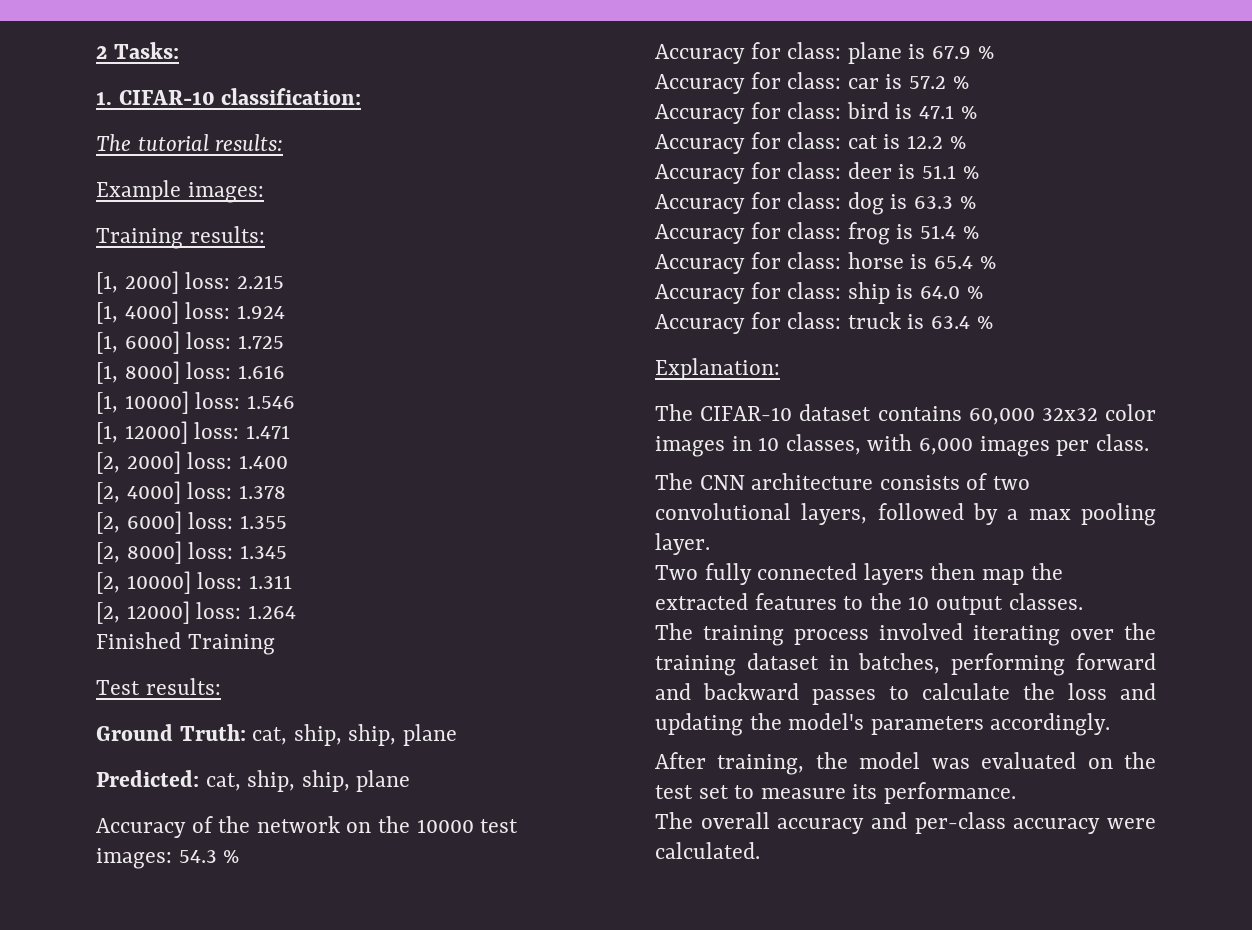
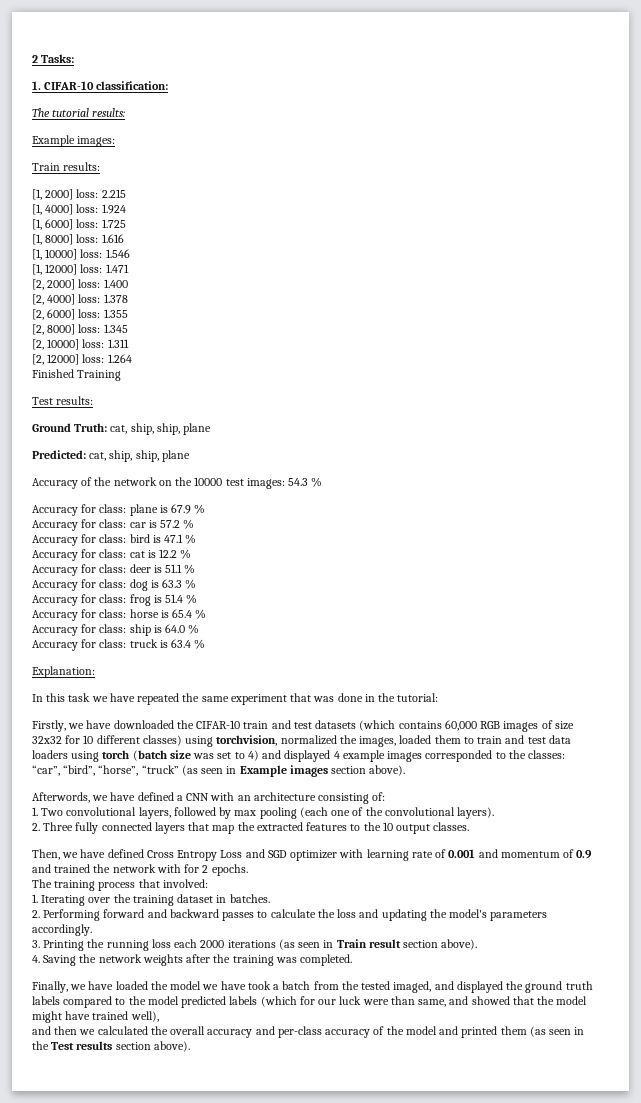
[96,228,183,249] Training -> [32,163,60,171] Train
[655,404,1156,425] [655,434,1149,457] [655,473,1031,490] The CIFAR-10 dataset contains 60,000 32x32 color images in 10 classes, with 6,000 images per class. // The CNN architecture consists of two -> [32,693,439,705] [32,720,574,732] [32,735,571,747] [32,750,566,762] [32,765,406,777] [32,792,386,804] [32,807,64,816] In this task we have repeated the same experiment that was done in the tutorial: // Firstly, we have downloaded the CIFAR-10 train and test datasets (which contains 60,000 RGB images of size 32x32 for 10 different classes) using torchvision, normalized the images, loaded them to train and test data loaders using torch (batch size was set to 4) and displayed 4 example images corresponded to the classes: “car”, “bird”, “horse”, “truck” (as seen in Example images section above). // Afterwords, we have defined a CNN with an architecture consisting of: // 1. Two
[1007,509,1019,520] a -> (232, 813) none
[655,533,710,555] [655,565,698,580] layer. // Two -> [299,807,495,819] [32,822,74,831] (each one of the convolutional layers). // 2. Three
[930,563,976,580] then -> [188,822,210,831] that
(1083, 601) none -> [32,849,593,861] [32,864,248,876] // Then, we have defined Cross Entropy Loss and SGD optimizer with learning rate of 0.001 and momentum of 0.9 and trained the network with for 2 epochs.
[879,623,1060,646] involved iterating -> [138,879,208,888] [32,894,86,906] that involved: // 1. Iterating
[858,653,1066,676] batches, performing -> [229,894,270,903] [32,909,101,921] batches. // 2. Performing
[655,752,1156,775] [655,782,1017,804] [655,812,693,829] After training, the model was evaluated on the test set to measure its performance. // The -> [32,939,478,951] [32,954,353,966] [32,981,593,993] [32,996,588,1008] [32,1011,159,1023] [32,1026,168,1035] 3. Printing the running loss each 2000 iterations (as seen in Train result section above). // 4. Saving the network weights after the training was completed. // Finally, we have loaded the model we have took a batch from the tested imaged, and displayed the ground truth labels compared to the model predicted labels (which for our luck were than same, and showed that the model might have trained well), // and then we calculated the
[1107,818,1156,829] [655,842,760,859] were calculated. -> [373,1026,585,1038] [32,1041,190,1052] of the model and printed them (as seen in the Test results section above).

